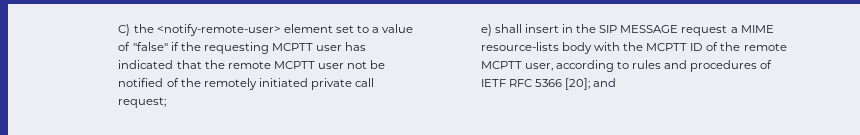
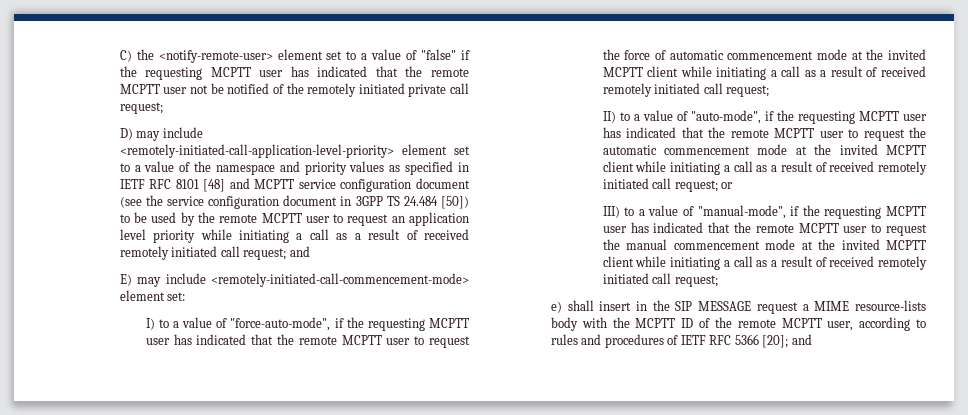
(167, 102) none -> [119,127,203,141] [119,144,470,158] [119,161,470,175] [119,178,471,192] [119,195,470,209] [119,212,469,226] [119,229,469,243] [119,246,310,260] [119,273,469,287] [119,290,186,301] [145,317,470,331] [145,334,471,348] [602,49,927,60] [602,66,927,80] [602,83,770,97] [602,110,928,124] [602,127,926,141] [602,144,926,155] [602,161,927,175] [602,178,734,192] [602,205,926,219] [602,222,928,236] [602,239,927,250] [602,256,927,270] [602,273,718,287] // D) may include <remotely-initiated-call-application-level-priority> element set to a value of the namespace and priority values as specified in IETF RFC 8101 [48] and MCPTT service configuration document (see the service configuration document in 3GPP TS 24.484 [50]) to be used by the remote MCPTT user to request an application level priority while initiating a call as a result of received remotely initiated call request; and // E) may include <remotely-initiated-call-commencement-mode> element set: // I) to a value of "force-auto-mode", if the requesting MCPTT user has indicated that the remote MCPTT user to request the force of automatic commencement mode at the invited MCPTT client while initiating a call as a result of received remotely initiated call request; // II) to a value of "auto-mode", if the requesting MCPTT user has indicated that the remote MCPTT user to request the automatic commencement mode at the invited MCPTT client while initiating a call as a result of received remotely initiated call request; or // III) to a value of "manual-mode", if the requesting MCPTT user has indicated that the remote MCPTT user to request the manual commencement mode at the invited MCPTT client while initiating a call as a result of received remotely initiated call request;

